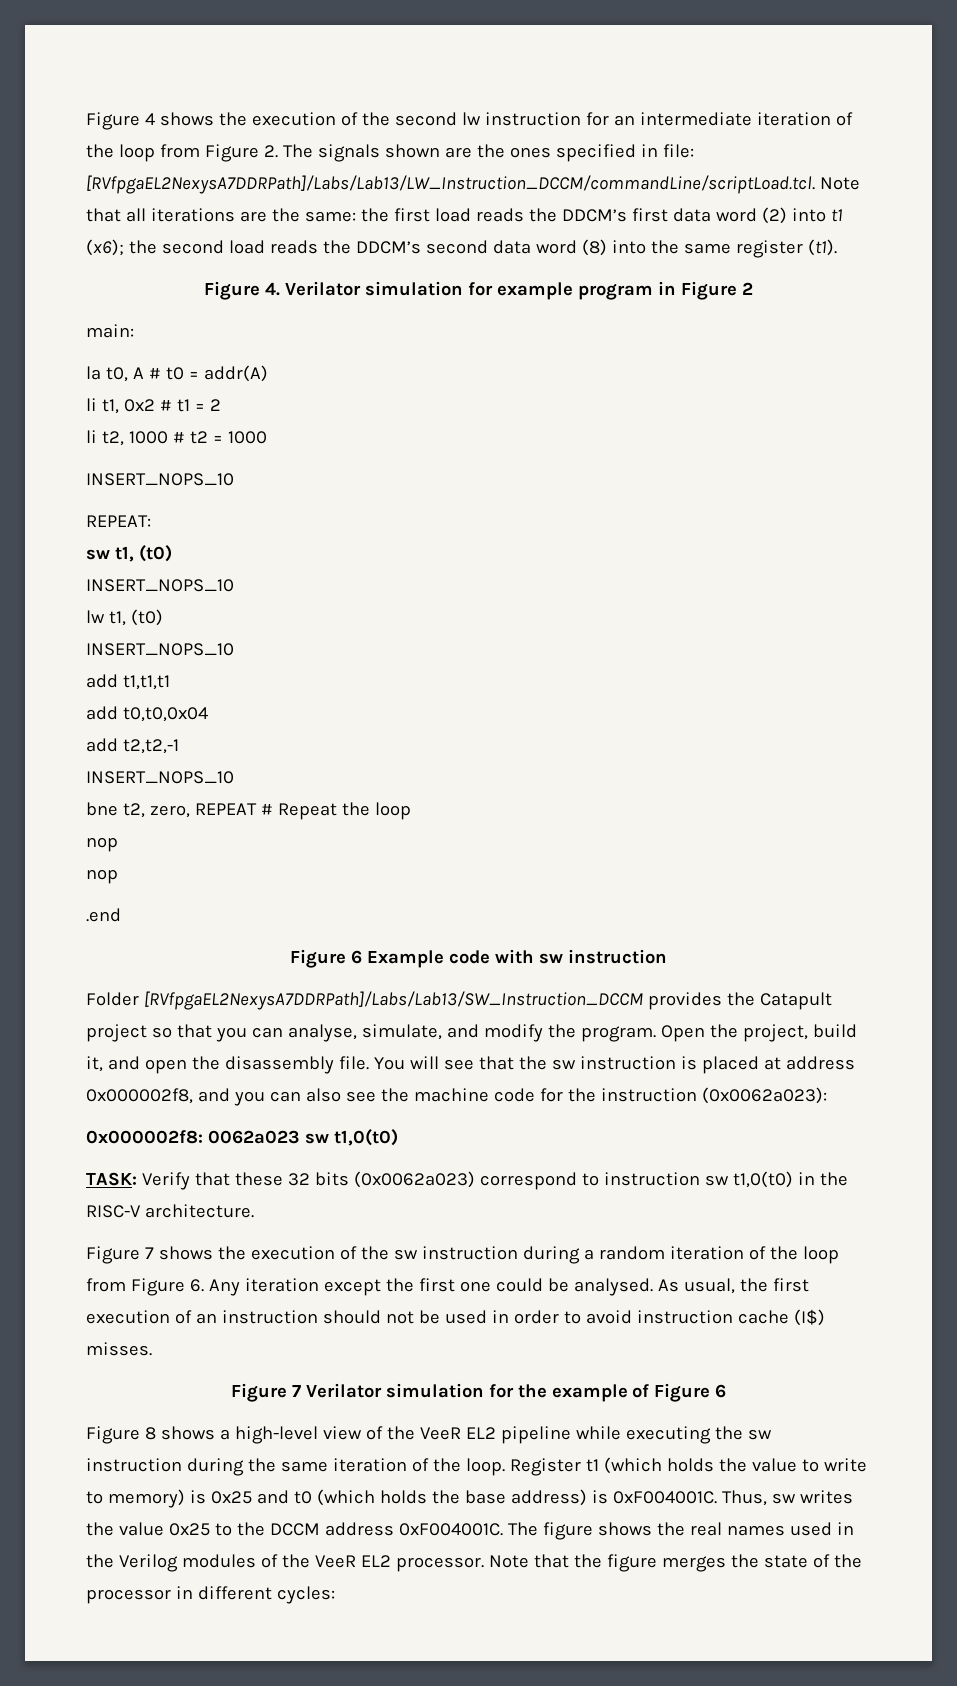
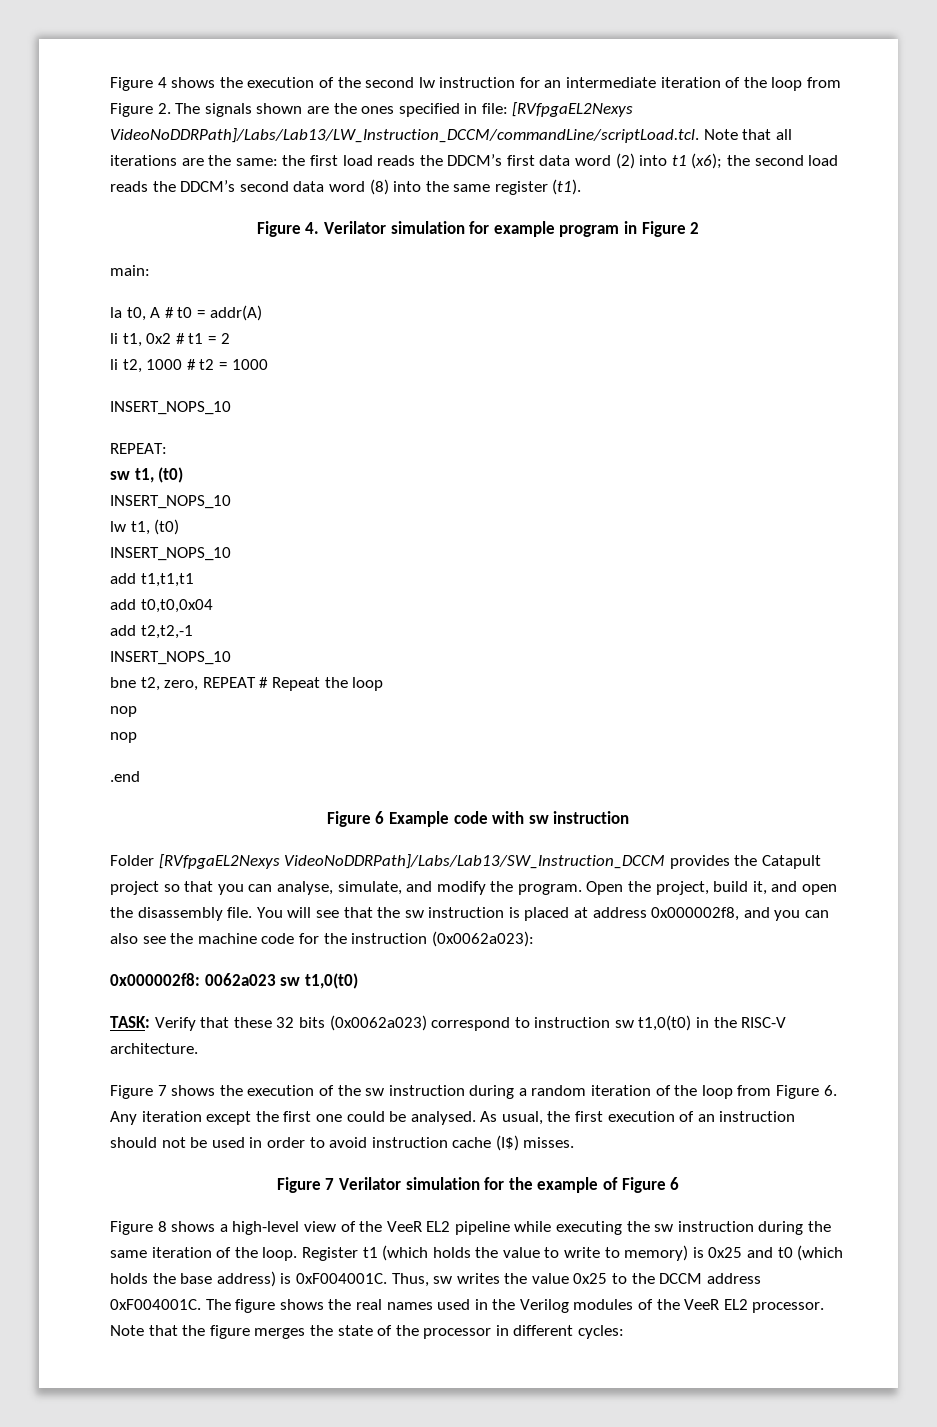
[86,175,815,194] [RVfpgaEL2NexysA7DDRPath]/Labs/Lab13/LW_Instruction_DCCM/commandLine/scriptLoad.tcl. -> [512,102,634,117] [110,128,699,143] [RVfpgaEL2Nexys VideoNoDDRPath]/Labs/Lab13/LW_Instruction_DCCM/commandLine/scriptLoad.tcl.
[143,991,643,1010] [RVfpgaEL2NexysA7DDRPath]/Labs/Lab13/SW_Instruction_DCCM -> [158,854,666,869] [RVfpgaEL2Nexys VideoNoDDRPath]/Labs/Lab13/SW_Instruction_DCCM

